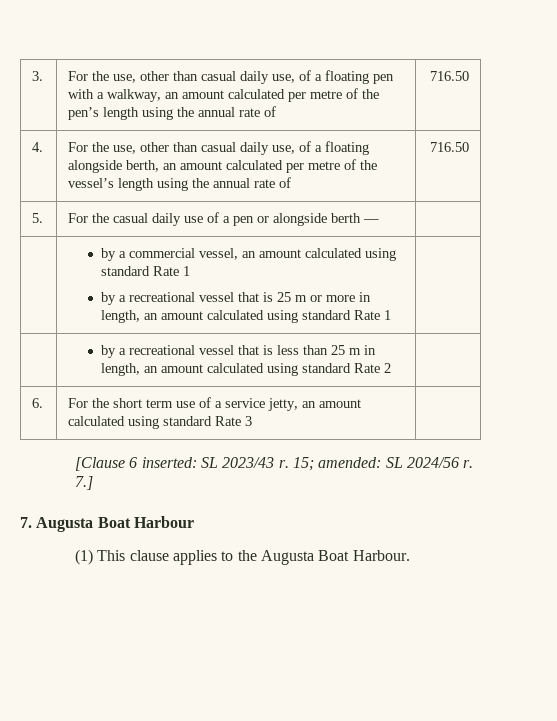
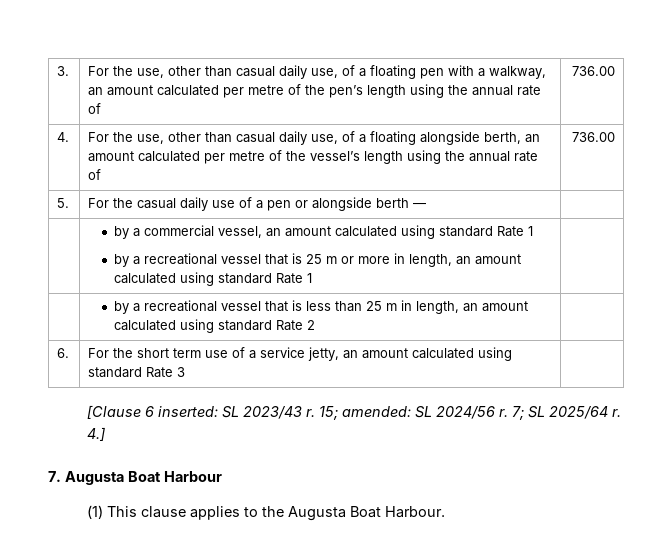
[429,71,469,81] 716.50 -> [571,66,615,76] 736.00
[429,142,469,152] 716.50 -> [571,132,615,142] 736.00
[75,476,94,490] 7.] -> [511,406,621,420] [86,427,105,441] 7; SL 2025/64 r. 4.]

